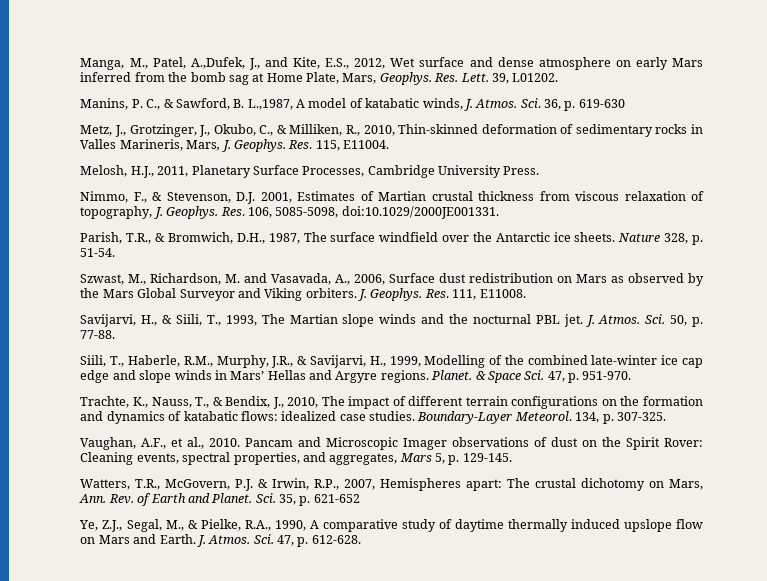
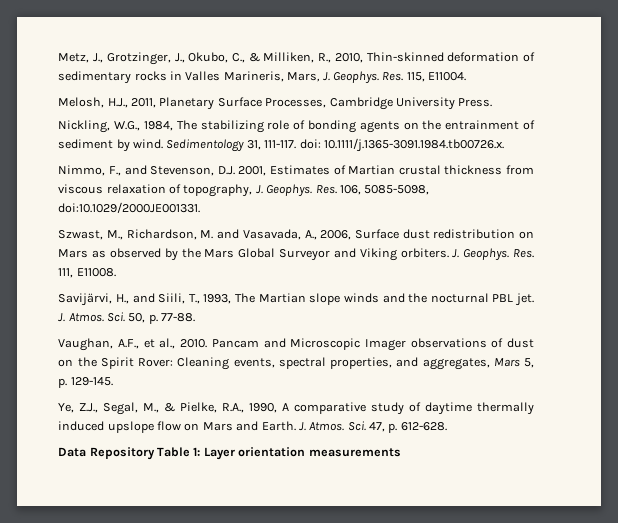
[80,57,703,70] [80,72,559,85] [80,98,625,111] Manga, M., Patel, A.,Dufek, J., and Kite, E.S., 2012, Wet surface and dense atmosphere on early Mars inferred from the bomb sag at Home Plate, Mars, Geophys. Res. Lett. 39, L01202. // Manins, P. C., & Sawford, B. L.,1987, A model of katabatic winds, J. Atmos. Sci. 36, p. 619-630 // -> (58, 58) none
(540, 170) none -> [58,120,535,133] [58,138,504,152] // Nickling, W.G., 1984, The stabilizing role of bonding agents on the entrainment of sediment by wind. Sedimentology 31, 111-117. doi: 10.1111/j.1365-3091.1984.tb00726.x.
[152,192,163,201] & -> [124,165,147,175] and
[80,232,703,245] [80,248,116,257] // Parish, T.R., & Bromwich, D.H., 1987, The surface windfield over the Antarctic ice sheets. Nature 328, p. 51-54. -> (201, 207) none
[80,314,173,327] Savijarvi, H., & -> [58,293,155,306] Savijärvi, H., and
[80,355,703,368] [80,370,632,383] [80,396,703,409] [80,411,666,424] // Siili, T., Haberle, R.M., Murphy, J.R., & Savijarvi, H., 1999, Modelling of the combined late-winter ice cap edge and slope winds in Mars’ Hellas and Argyre regions. Planet. & Space Sci. 47, p. 951-970. // Trachte, K., Nauss, T., & Bendix, J., 2010, The impact of different terrain configurations on the formation and dynamics of katabatic flows: idealized case studies. Boundary-Layer Meteorol. 134, p. 307-325. -> (196, 317) none
[80,478,703,491] [79,493,360,506] // Watters, T.R., McGovern, P.J. & Irwin, R.P., 2007, Hemispheres apart: The crustal dichotomy on Mars, Ann. Rev. of Earth and Planet. Sci. 35, p. 621-652 -> (113, 381) none
(361, 539) none -> [58,447,401,460] // Data Repository Table 1: Layer orientation measurements

